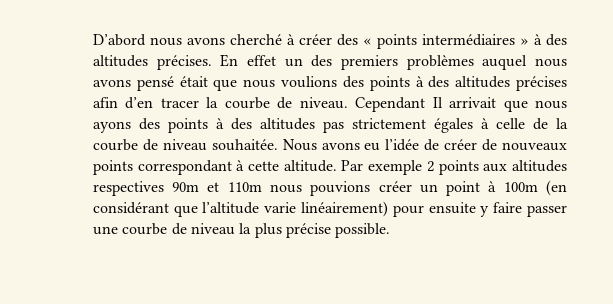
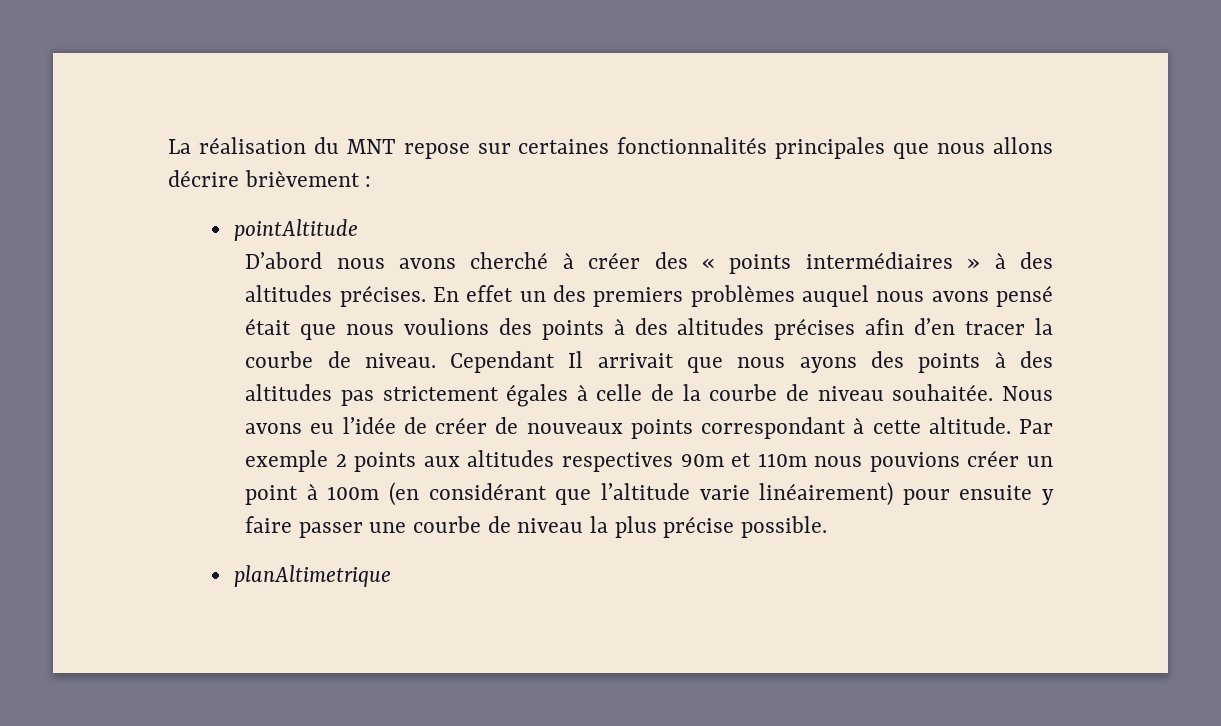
(92, 40) none -> [168,137,1053,159] [168,170,372,187] [233,219,358,241] La réalisation du MNT repose sur certaines fonctionnalités principales que nous allons décrire brièvement : // pointAltitude //
(391, 230) none -> [233,565,391,587] // planAltimetrique

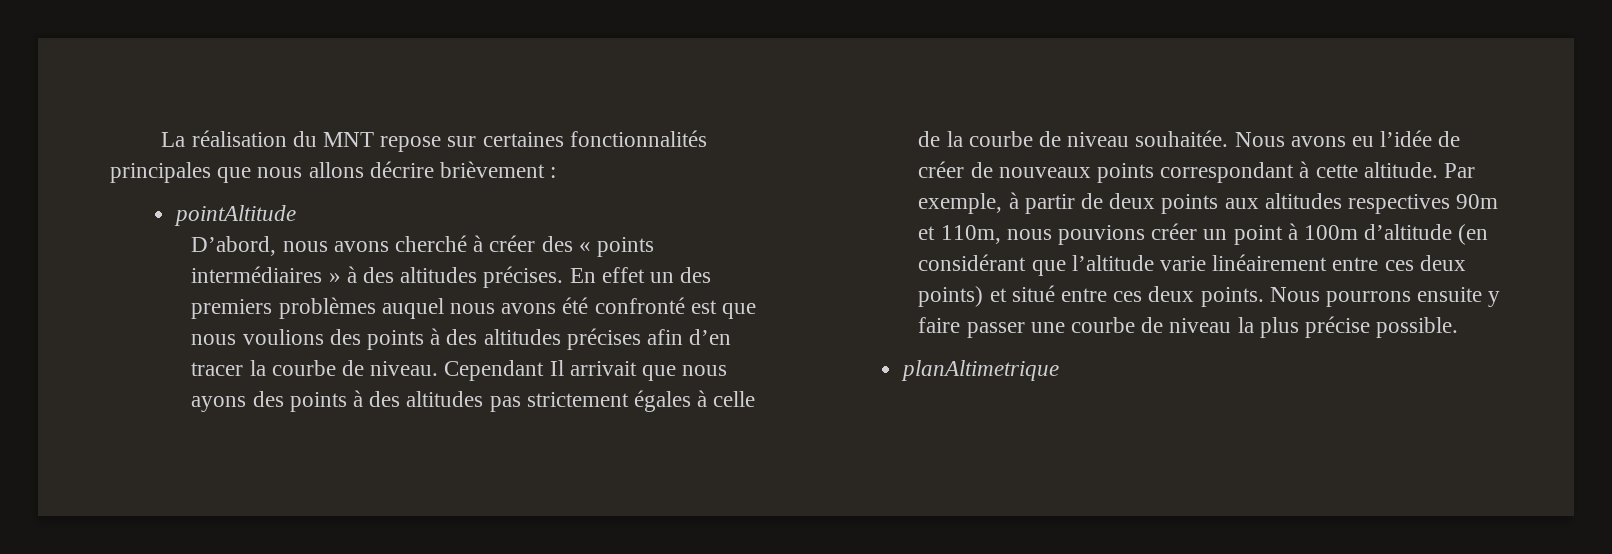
[245,252,323,269] D’abord -> [191,236,277,256] D’abord,
[995,285,1053,307] [245,318,292,335] pensé était -> [562,297,717,314] été confronté est
[245,450,347,472] exemple 2 -> [918,192,1156,214] exemple, à partir de deux
[757,453,807,467] 110m -> [940,225,1001,244] 110m,
(380, 493) none -> [1364,224,1453,240] d’altitude
[759,482,950,506] linéairement) pour -> [1212,254,1466,271] [918,285,1411,307] linéairement entre ces deux points) et situé entre ces deux points. Nous pourrons

